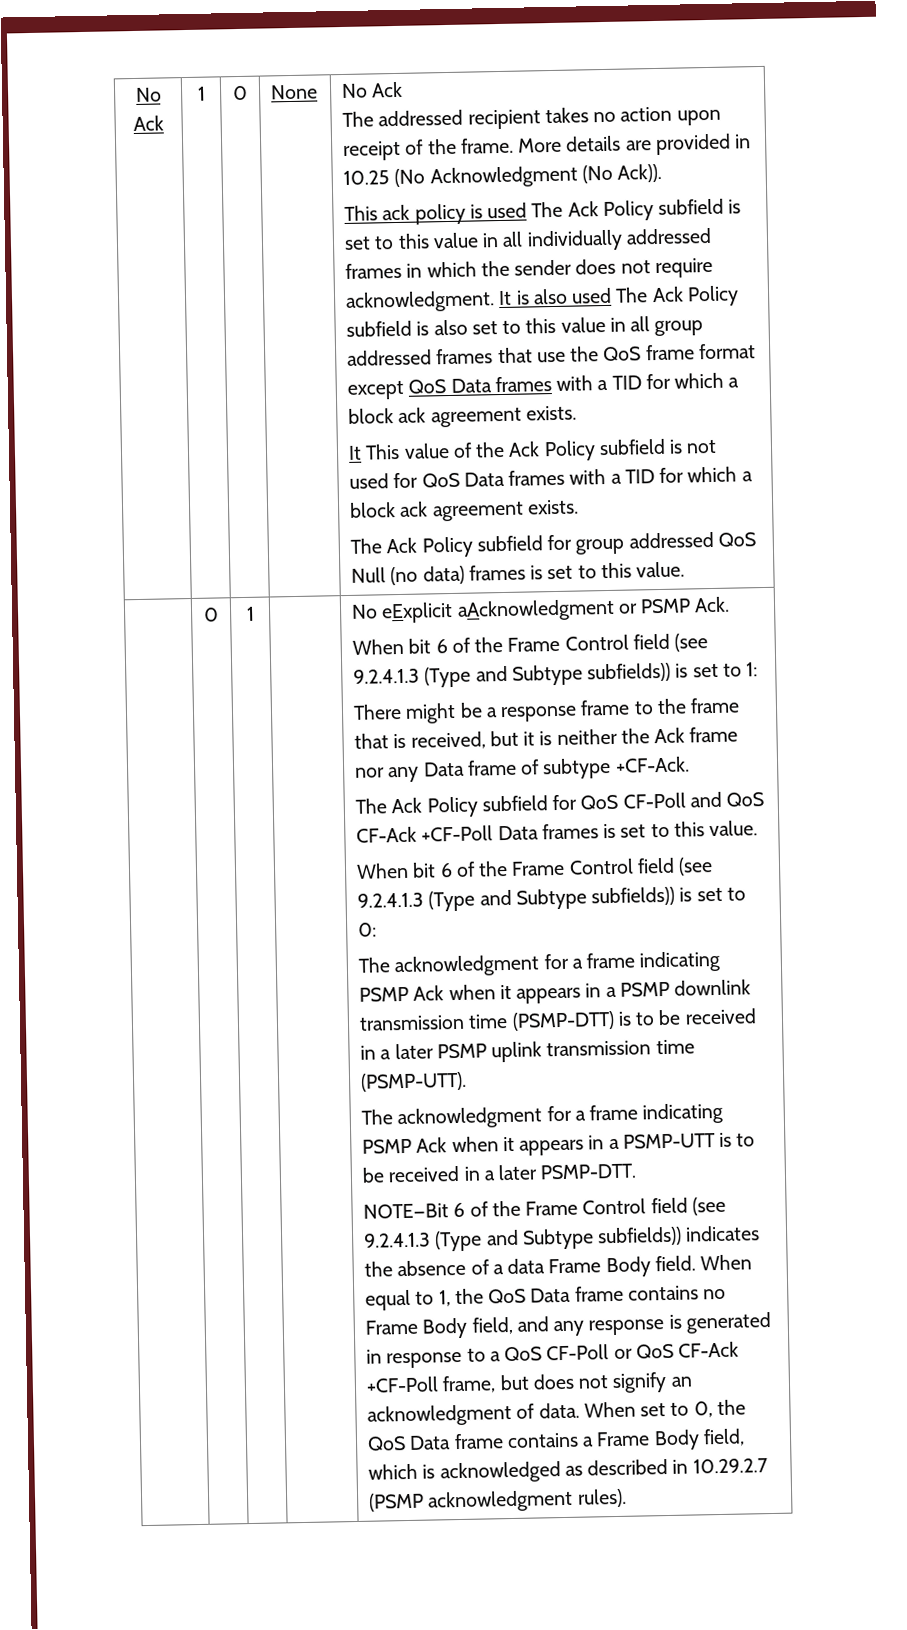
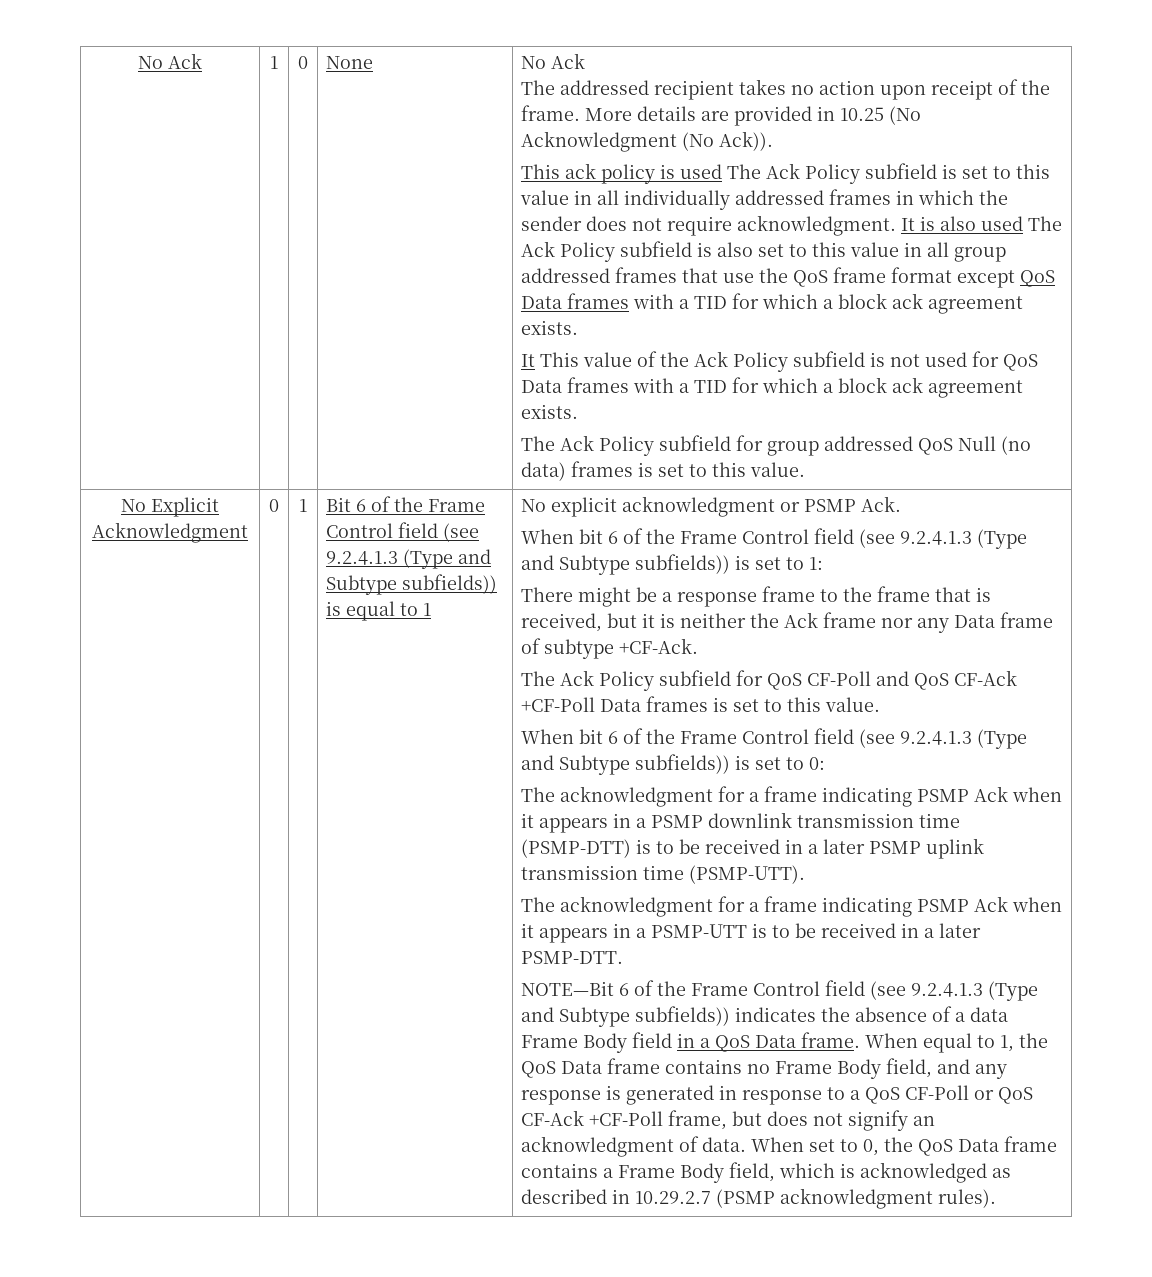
(686, 569) none -> [121,497,219,517] [92,522,248,543] No Explicit Acknowledgment
[350,598,615,624] | No eExplicit aAcknowledgment -> [326,496,486,512] [326,522,480,542] [326,549,492,569] [326,574,498,595] [326,601,432,621] [521,496,776,517] Bit 6 of the Frame Control field (see 9.2.4.1.3 (Type and Subtype subfields)) is equal to 1 | No explicit acknowledgment
[654,1255,696,1272] field. -> [632,1032,861,1052] field in a QoS Data frame.

